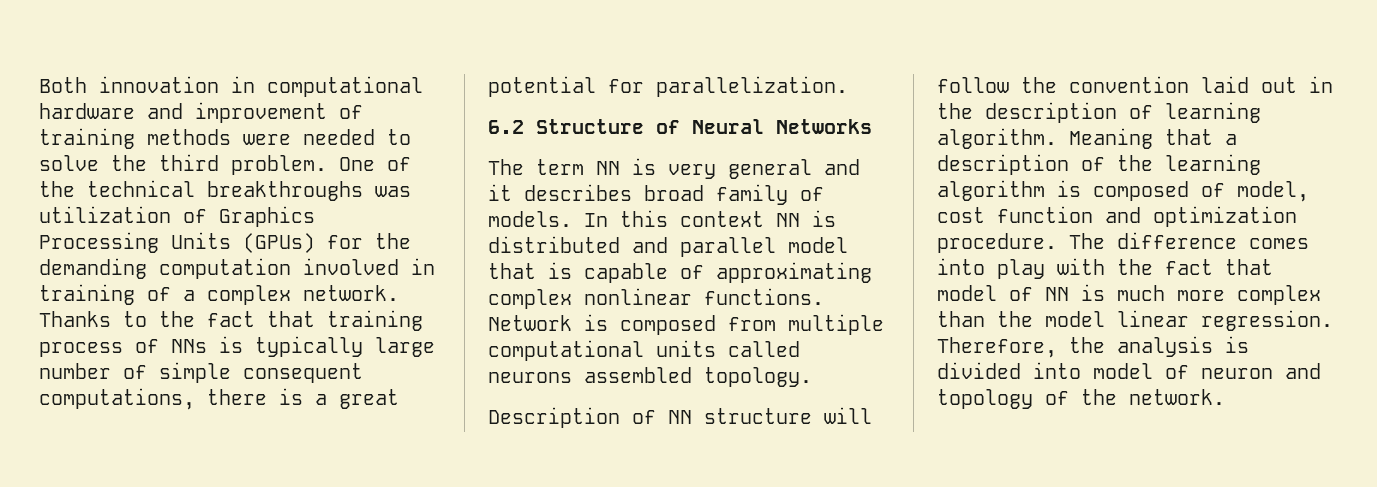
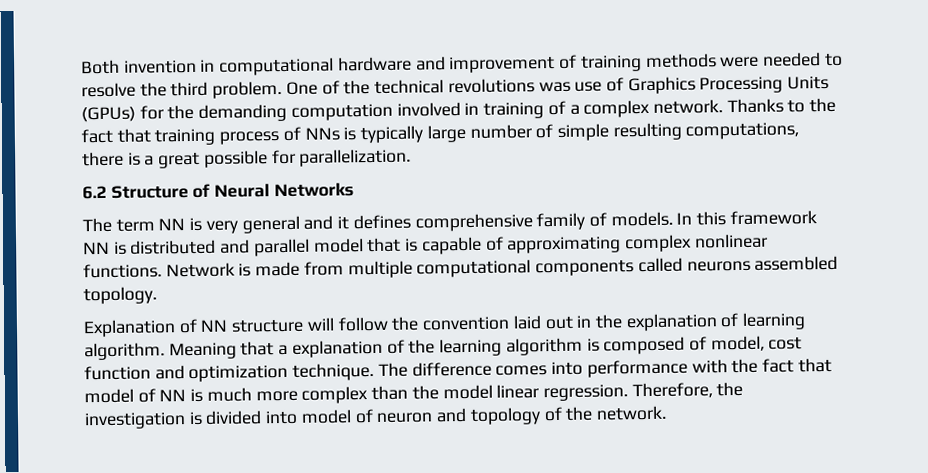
[99,76,219,93] innovation -> [123,59,197,74] invention
[39,155,99,171] solve -> [81,82,136,98] resolve
[207,181,411,201] [39,206,171,223] breakthroughs was utilization -> [447,78,603,94] revolutions was use
[243,363,363,383] consequent -> [612,122,682,141] resulting
[488,76,596,97] potential -> [203,150,268,168] possible
[524,184,704,201] describes broad -> [352,213,533,232] defines comprehensive
[680,211,764,227] context -> [729,210,817,226] framework
[620,315,716,335] composed -> [255,261,301,277] made
[656,340,716,357] units -> [535,259,635,277] components
[488,407,620,428] Description -> [83,319,176,338] Explanation
[985,102,1117,123] description -> [625,313,718,332] explanation
[937,154,1069,175] description -> [291,339,383,358] explanation
[937,233,1057,253] procedure. -> [292,362,375,381] technique.
[997,259,1045,279] play -> [586,359,688,378] performance
[1117,336,1213,357] analysis -> [84,412,186,430] investigation

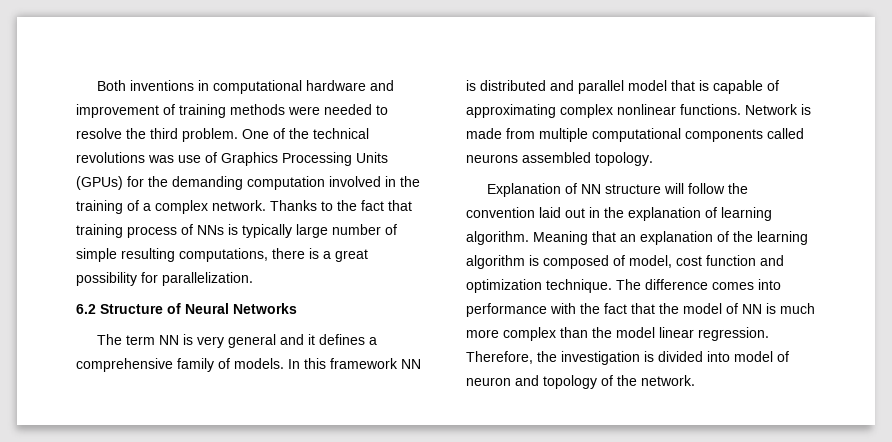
[123,59,197,74] invention -> [129,80,194,91] inventions
(480, 108) none -> [400,176,420,187] the
[203,150,268,168] possible -> [76,272,137,286] possibility
(411, 222) none -> [368,337,377,345] a
[278,344,289,356] a -> [620,234,636,242] an
(832, 365) none -> [659,303,679,314] the

